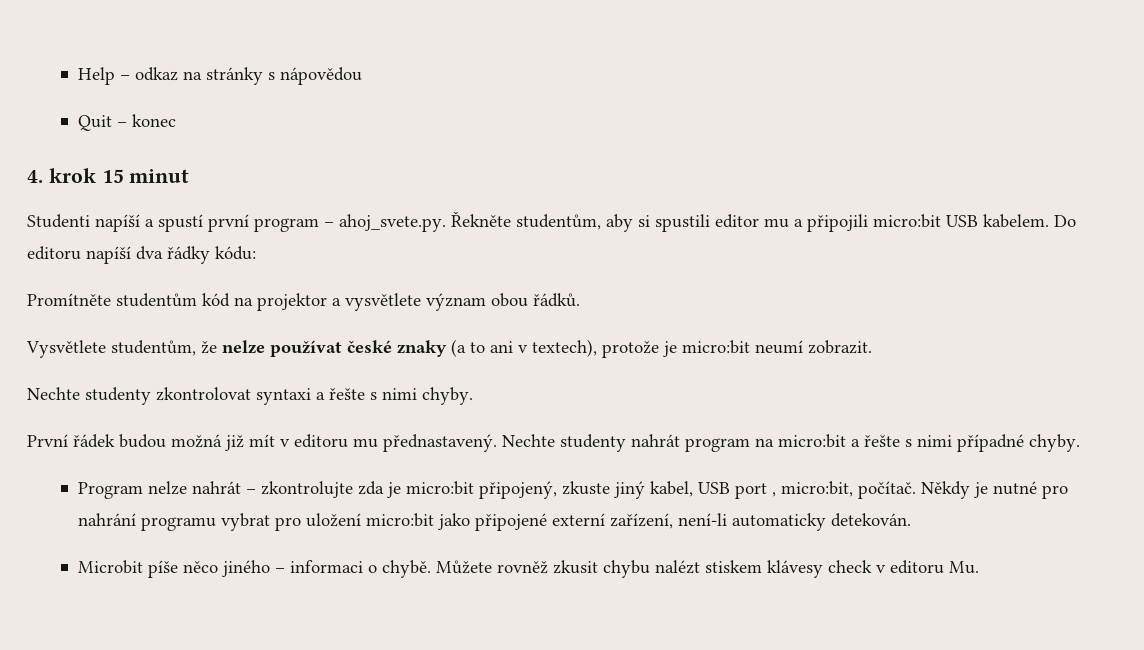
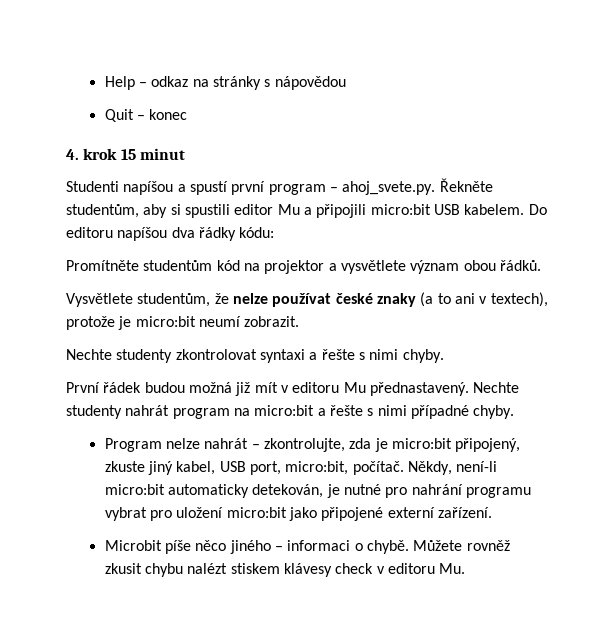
[95,214,140,232] napíší -> [123,181,174,195] napíšou
[764,218,789,228] mu -> [277,204,300,215] Mu
[86,246,131,264] napíší -> [117,227,168,241] napíšou
[353,438,378,448] mu -> [343,382,366,393] Mu
[260,481,353,498] zkontrolujte -> [264,438,346,452] zkontrolujte,
[734,481,970,499] port , micro:bit, počítač. Někdy -> [250,461,498,475] [104,484,324,498] port, micro:bit, počítač. Někdy, není-li micro:bit automaticky detekován,
[609,513,911,531] zařízení, není-li automaticky detekován. -> [437,507,492,518] zařízení.

